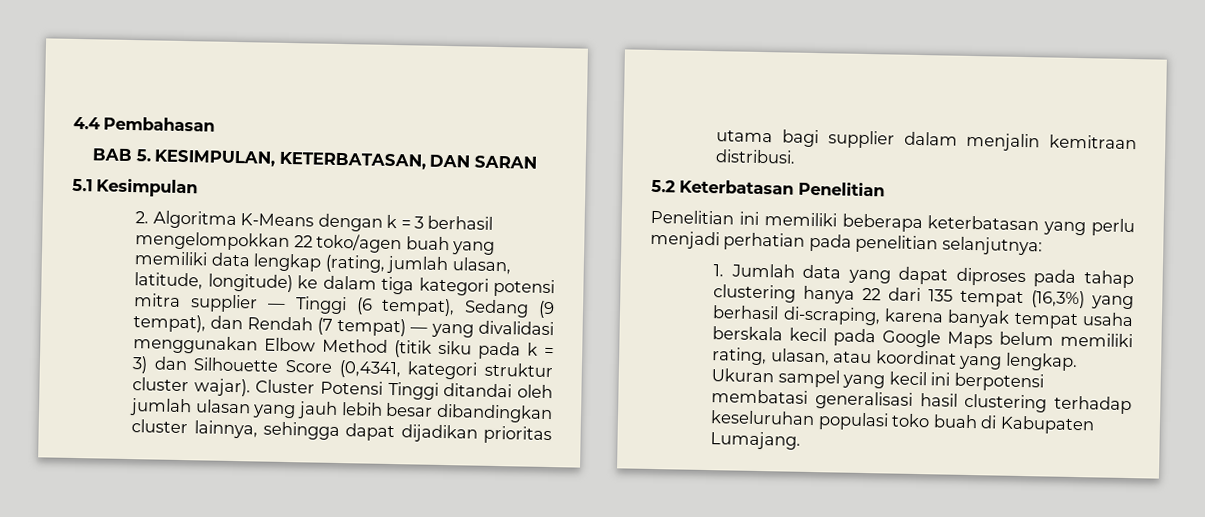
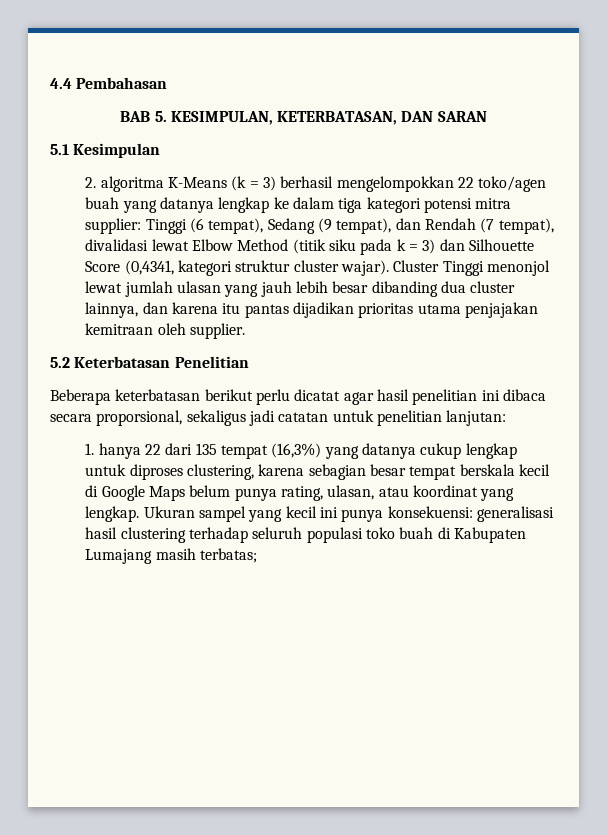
[152,210,424,232] Algoritma K-Means dengan k = 3 -> [100,176,276,192] algoritma K-Means (k = 3)
[134,251,511,275] [134,272,293,293] memiliki data lengkap (rating, jumlah ulasan, latitude, longitude) -> [160,197,270,213] datanya lengkap
[190,294,286,313] supplier — -> [85,218,142,234] supplier:
[337,317,554,338] [133,335,259,355] tempat) — yang divalidasi menggunakan -> [498,218,554,234] [85,239,189,251] tempat), divalidasi lewat
[320,380,553,400] Potensi Tinggi ditandai oleh -> [442,260,550,276] [85,281,123,293] Tinggi menonjol lewat
[435,403,553,424] [131,419,552,445] [716,129,1137,152] [715,149,797,164] [651,179,885,197] [650,209,1135,237] [650,230,1043,256] [713,263,1134,289] [713,284,797,303] dibandingkan cluster lainnya, sehingga dapat dijadikan prioritas utama bagi supplier dalam menjalin kemitraan distribusi. // 5.2 Keterbatasan Penelitian // Penelitian ini memiliki beberapa keterbatasan yang perlu menjadi perhatian pada penelitian selanjutnya: // 1. Jumlah data yang dapat diproses pada tahap clustering -> [371,281,516,297] [85,302,538,318] [85,323,246,339] [50,356,249,368] [50,389,546,405] [50,410,507,426] [85,443,95,455] dibanding dua cluster lainnya, dan karena itu pantas dijadikan prioritas utama penjajakan kemitraan oleh supplier. // 5.2 Keterbatasan Penelitian // Beberapa keterbatasan berikut perlu dicatat agar hasil penelitian ini dibaca secara proporsional, sekaligus jadi catatan untuk penelitian lanjutan: // 1.
[712,305,1134,330] berhasil di-scraping, karena banyak tempat usaha -> [361,443,517,459] [85,464,457,480] datanya cukup lengkap untuk diproses clustering, karena sebagian besar tempat
[833,328,877,347] pada -> [85,485,99,497] di
[1060,332,1133,348] memiliki -> [234,488,277,501] punya
[953,372,1044,392] [711,389,809,404] berpotensi membatasi -> [341,506,473,522] punya konsekuensi:
[710,410,816,426] keseluruhan -> [252,527,303,539] seluruh
[710,431,802,450] Lumajang. -> [85,548,258,564] Lumajang masih terbatas;

